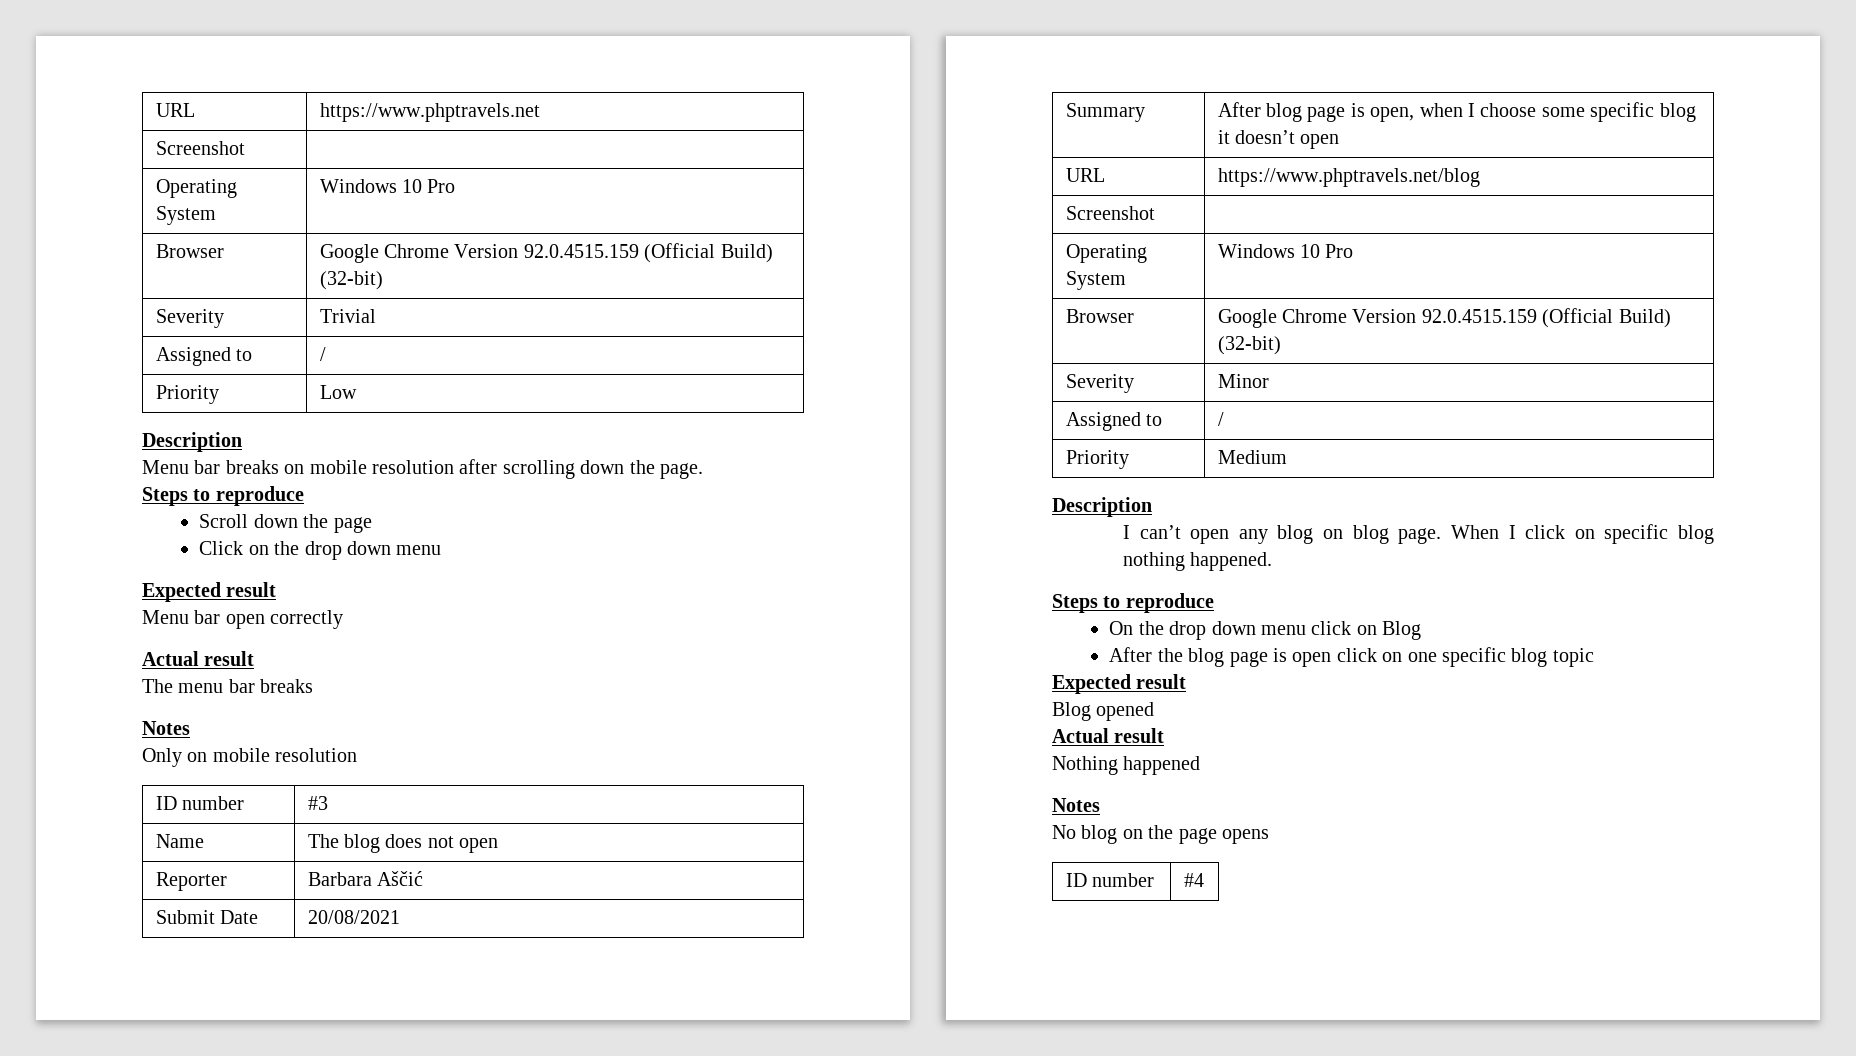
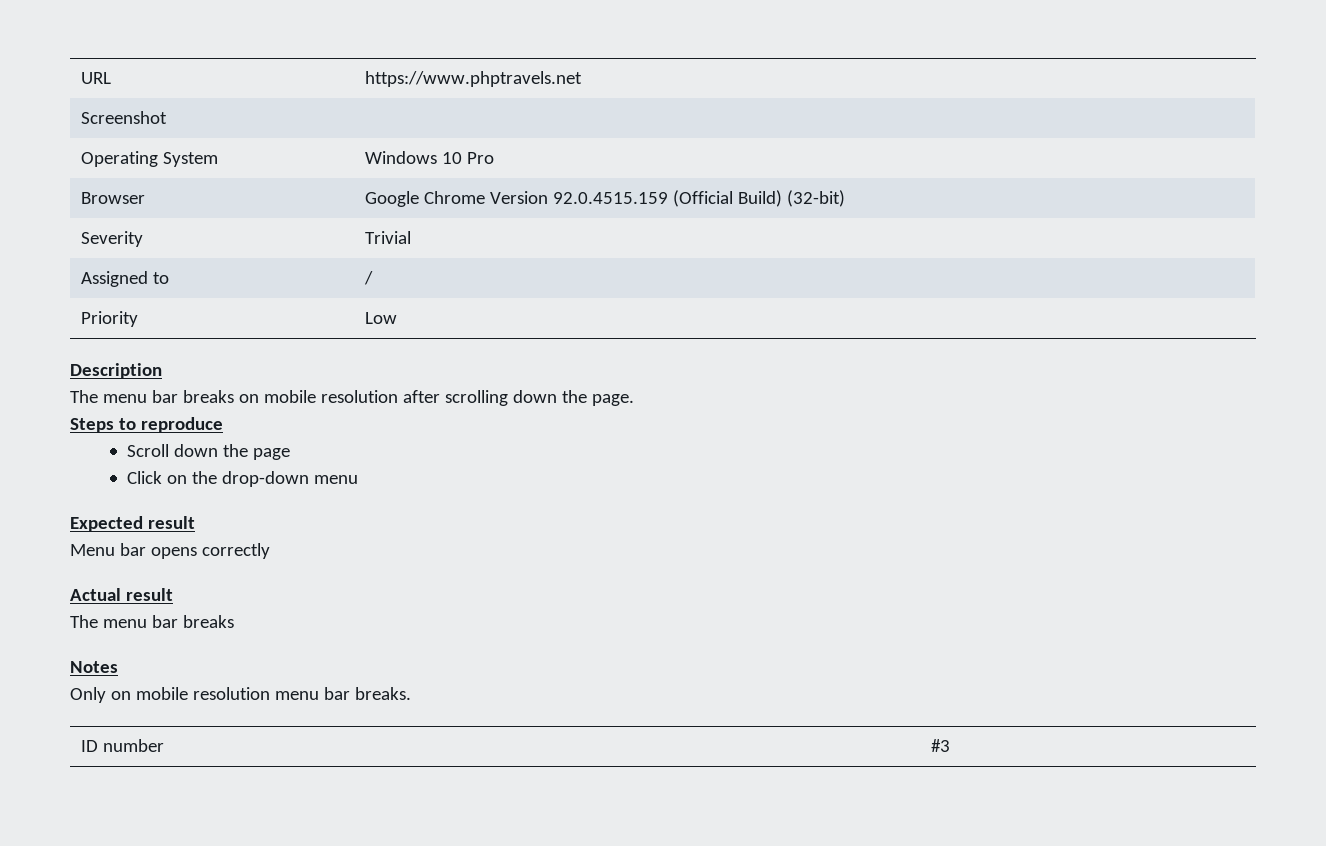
[142,460,189,474] Menu -> [70,390,147,403] The menu
[304,541,392,560] drop down -> [221,471,309,487] drop-down
[225,614,265,629] open -> [150,547,197,559] opens
(358, 755) none -> [274,687,411,700] menu bar breaks.
[155,834,204,848] [307,834,499,853] [155,872,227,891] [307,871,424,886] [155,910,259,924] [307,910,400,924] [1065,103,1145,122] [1217,102,1696,122] [1217,130,1340,149] [1065,168,1105,182] [1217,168,1480,187] [1065,206,1155,220] [1065,244,1147,263] [1065,271,1126,290] [1217,244,1354,258] [1065,309,1134,323] [1217,308,1671,328] [1217,336,1281,355] [1065,374,1134,393] [1217,374,1269,388] [1065,412,1163,431] [1217,412,1224,426] [1065,450,1129,469] [1217,450,1287,464] [1052,497,1152,517] [1122,524,1714,544] [1122,552,1273,571] [1052,593,1214,613] [1109,621,1422,640] [1109,647,1594,667] [1052,674,1187,694] [1052,702,1155,721] [1052,728,1165,743] [1052,756,1201,775] [1052,798,1100,812] [1052,825,1269,844] [1065,873,1155,887] [1183,873,1204,887] // Name | The blog does not open // Reporter | Barbara Aščić // Submit Date | 20/08/2021 // Summary | After blog page is open, when I choose some specific blog it doesn’t open // URL | https://www.phptravels.net/blog // Screenshot | // Operating System | Windows 10 Pro // Browser | Google Chrome Version 92.0.4515.159 (Official Build) (32-bit) // Severity | Minor // Assigned to | / // Priority | Medium // Description // I can’t open any blog on blog page. When I click on specific blog nothing happened. // Steps to reproduce // On the drop down menu click on Blog // After the blog page is open click on one specific blog topic // Expected result // Blog opened // Actual result // Nothing happened // Notes // No blog on the page opens // ID number | #4 -> (951, 745) none

